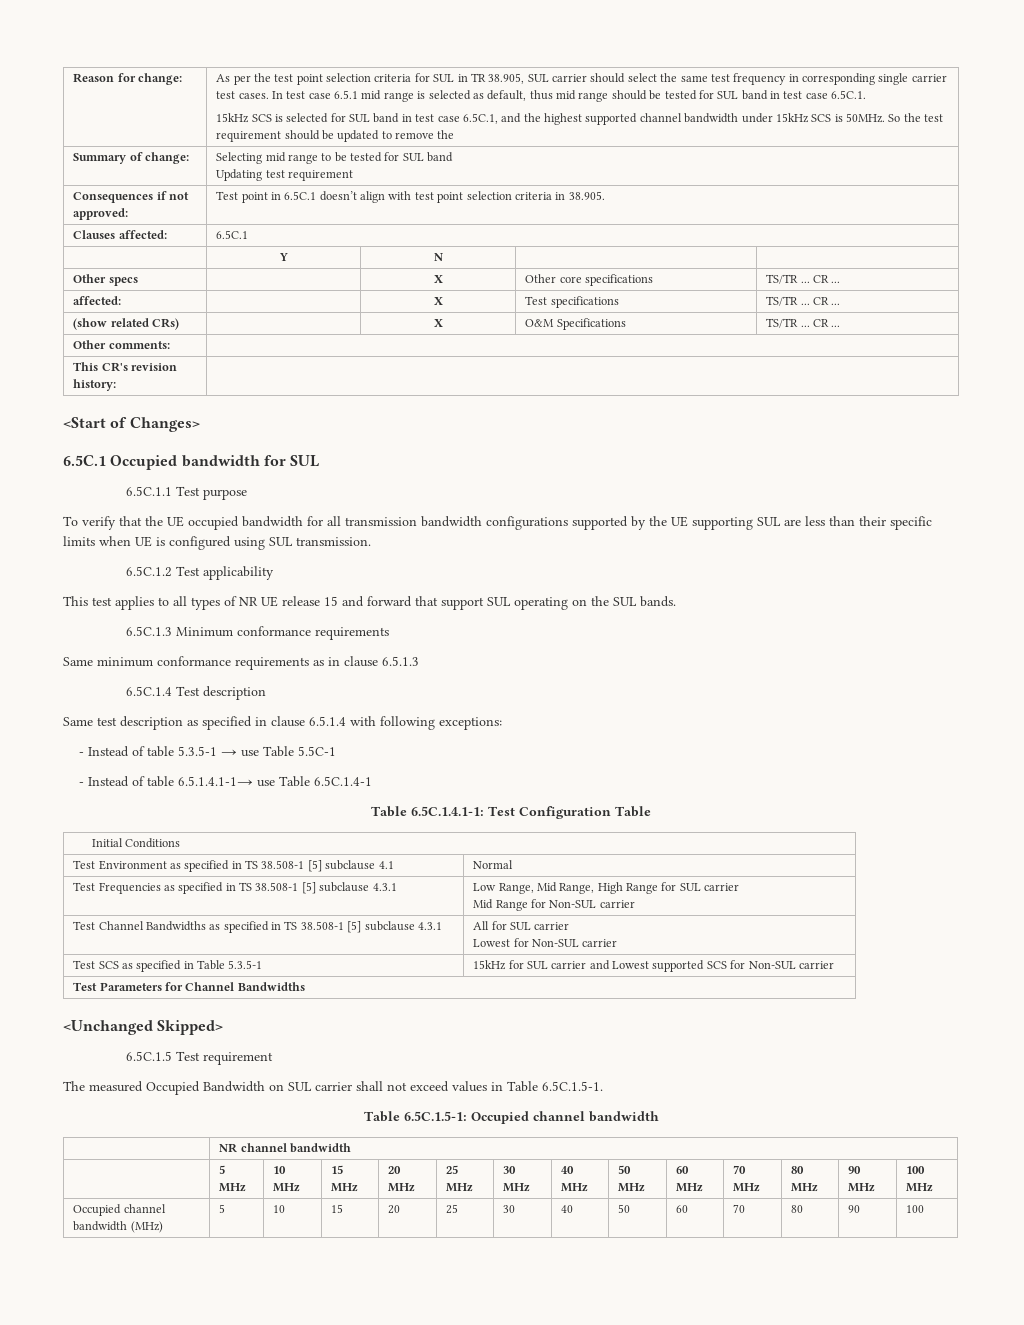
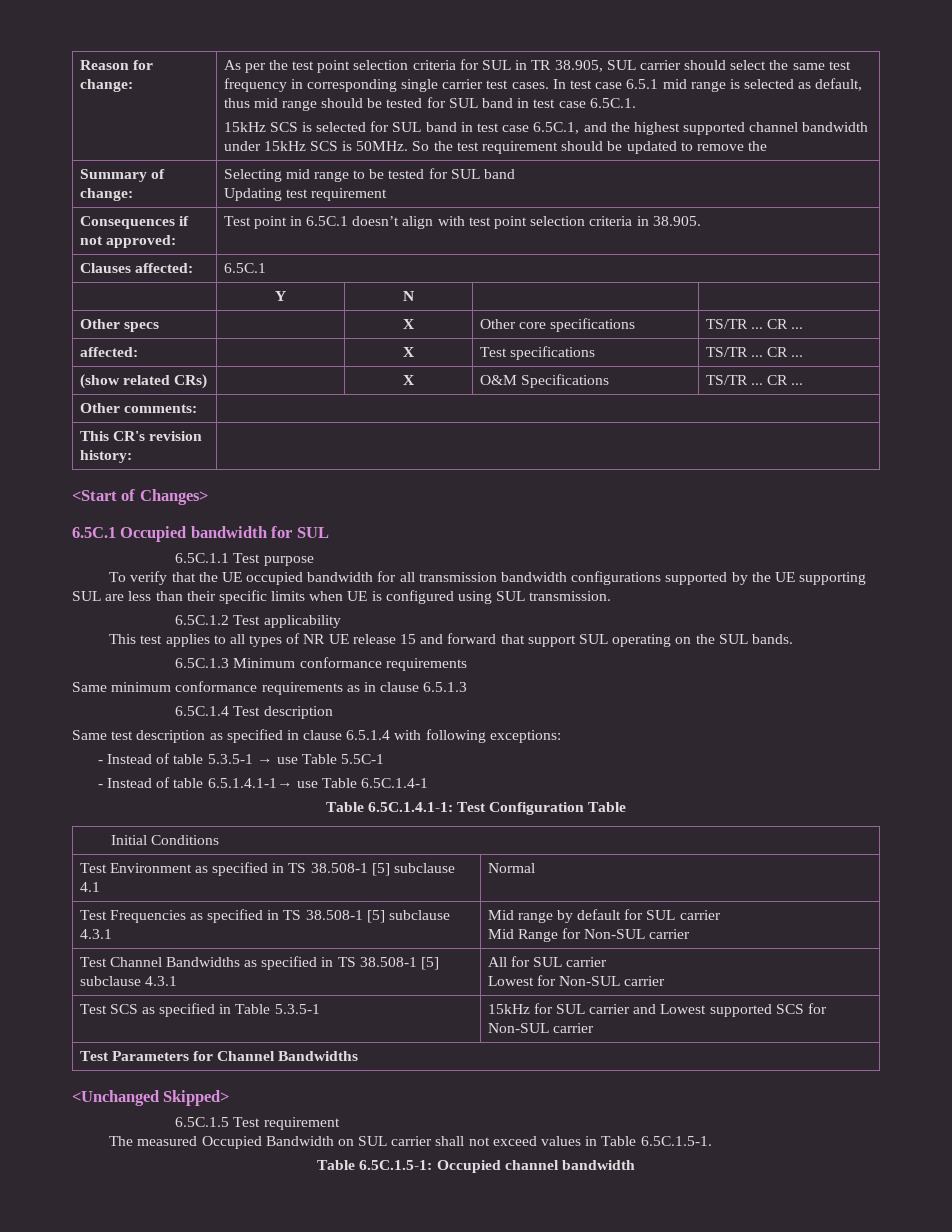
[473,882,659,894] Low Range, Mid Range, High Range -> [487,909,622,923] Mid range by default
[219,1143,351,1153] [219,1165,226,1174] [219,1183,247,1192] [273,1166,287,1174] [273,1183,301,1192] [331,1165,344,1174] [331,1183,359,1192] [388,1166,402,1174] [388,1183,416,1192] [446,1165,459,1174] [446,1183,474,1192] [503,1166,517,1174] [503,1183,531,1192] [561,1166,575,1174] [561,1183,589,1192] [618,1165,632,1174] [618,1183,646,1192] [676,1166,690,1174] [676,1183,704,1192] [733,1165,747,1174] [733,1183,761,1192] [791,1166,805,1174] [791,1183,819,1192] [848,1166,862,1174] [848,1183,876,1192] [906,1166,926,1174] [906,1183,934,1192] [73,1204,166,1216] [73,1221,163,1233] [219,1204,226,1213] [273,1205,286,1213] [331,1204,344,1213] [388,1205,401,1214] [446,1204,459,1214] [503,1205,516,1213] [561,1205,574,1213] [618,1204,631,1213] [676,1205,689,1213] [733,1204,746,1213] [791,1205,804,1213] [848,1205,861,1213] [906,1205,925,1213] // | NR channel bandwidth // | 5 MHz | 10 MHz | 15 MHz | 20 MHz | 25 MHz | 30 MHz | 40 MHz | 50 MHz | 60 MHz | 70 MHz | 80 MHz | 90 MHz | 100 MHz // Occupied channel bandwidth (MHz) | 5 | 10 | 15 | 20 | 25 | 30 | 40 | 50 | 60 | 70 | 80 | 90 | 100 -> (635, 1165) none

